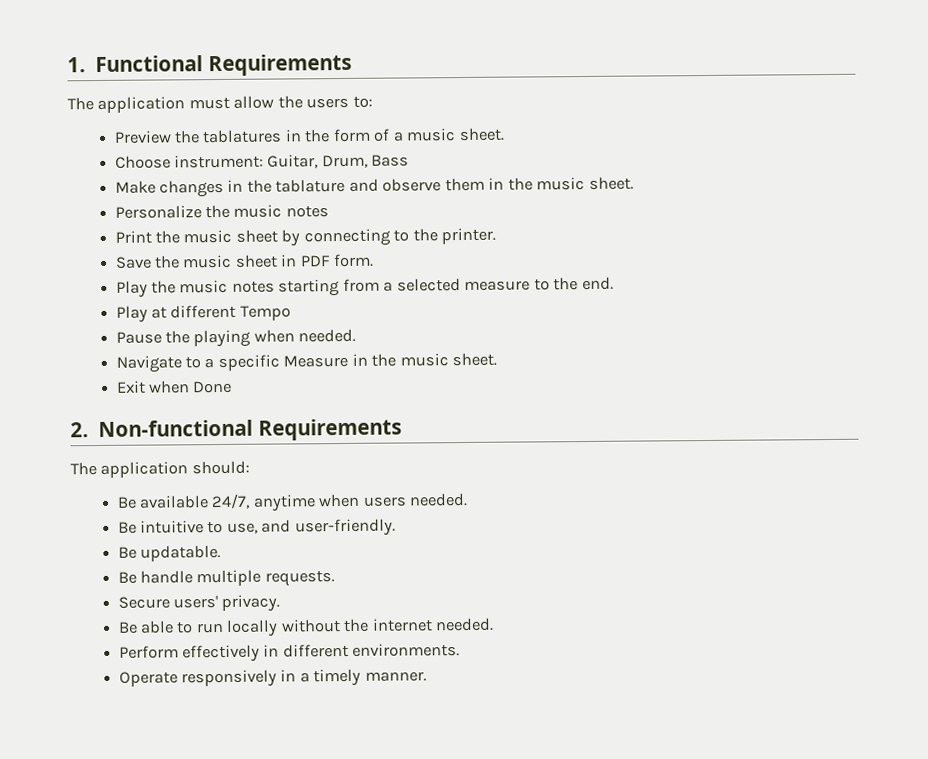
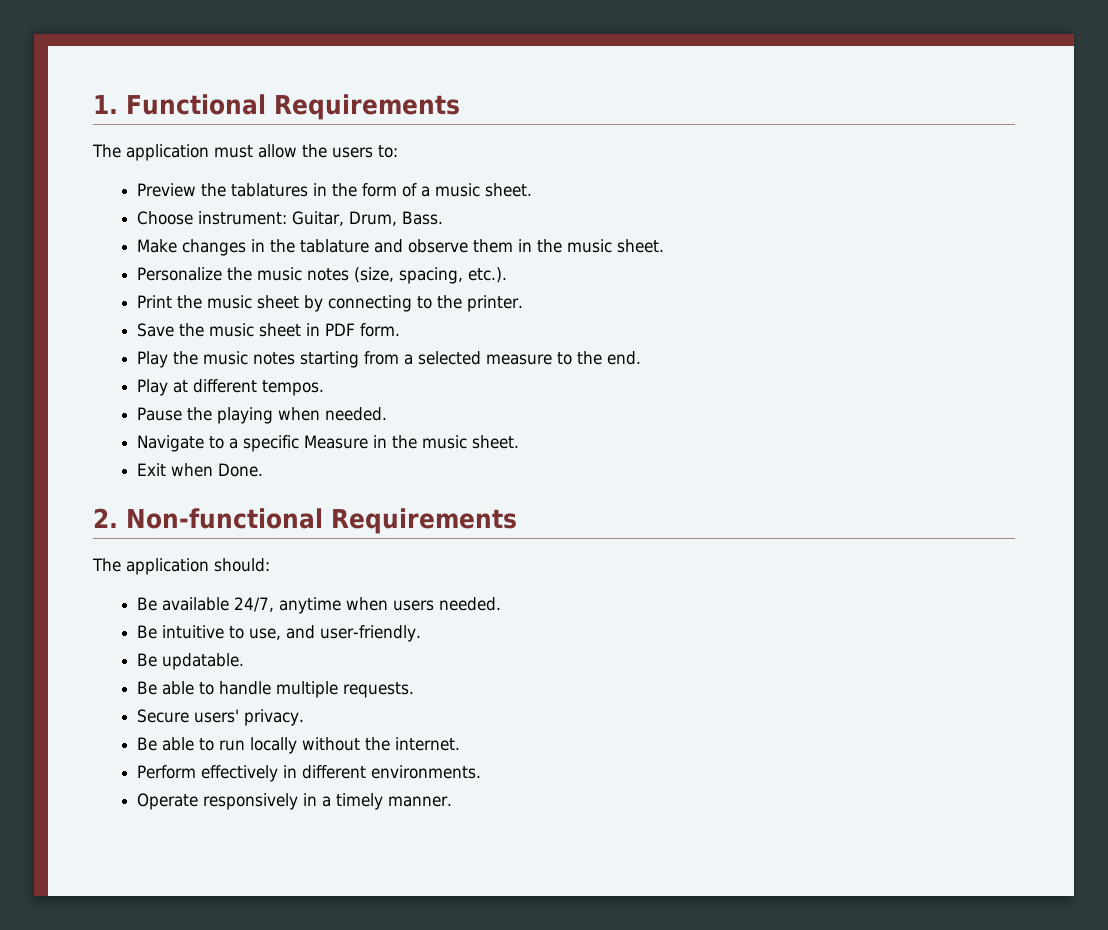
[371,154,410,167] Bass -> [402,211,444,225] Bass.
(329, 211) none -> [354,267,508,284] (size, spacing, etc.).
[239,305,291,321] Tempo -> [262,380,325,396] tempos.
[193,380,233,394] Done -> [218,463,264,477] Done.
(137, 577) none -> [162,681,215,695] able to
[371,617,495,632] internet needed. -> [395,737,461,751] internet.

